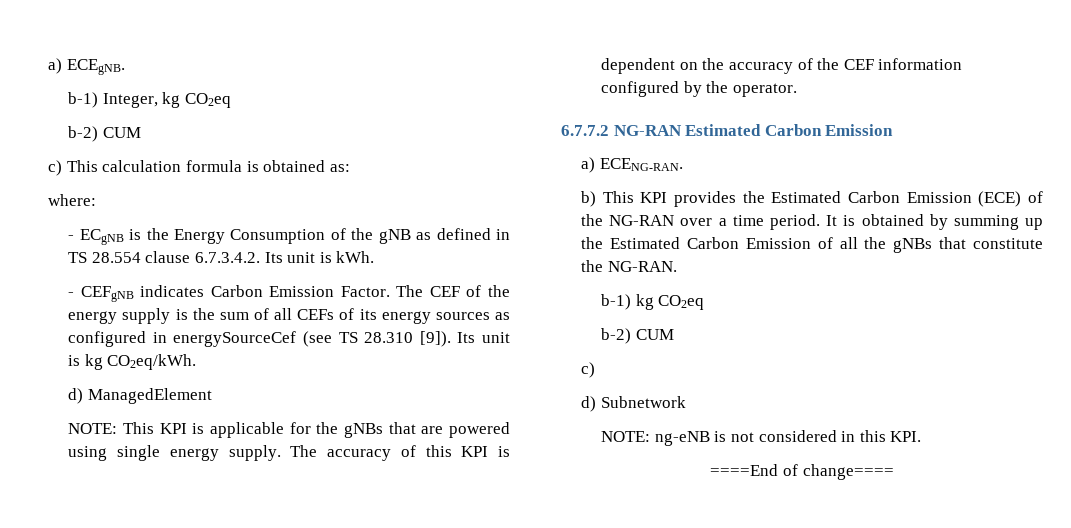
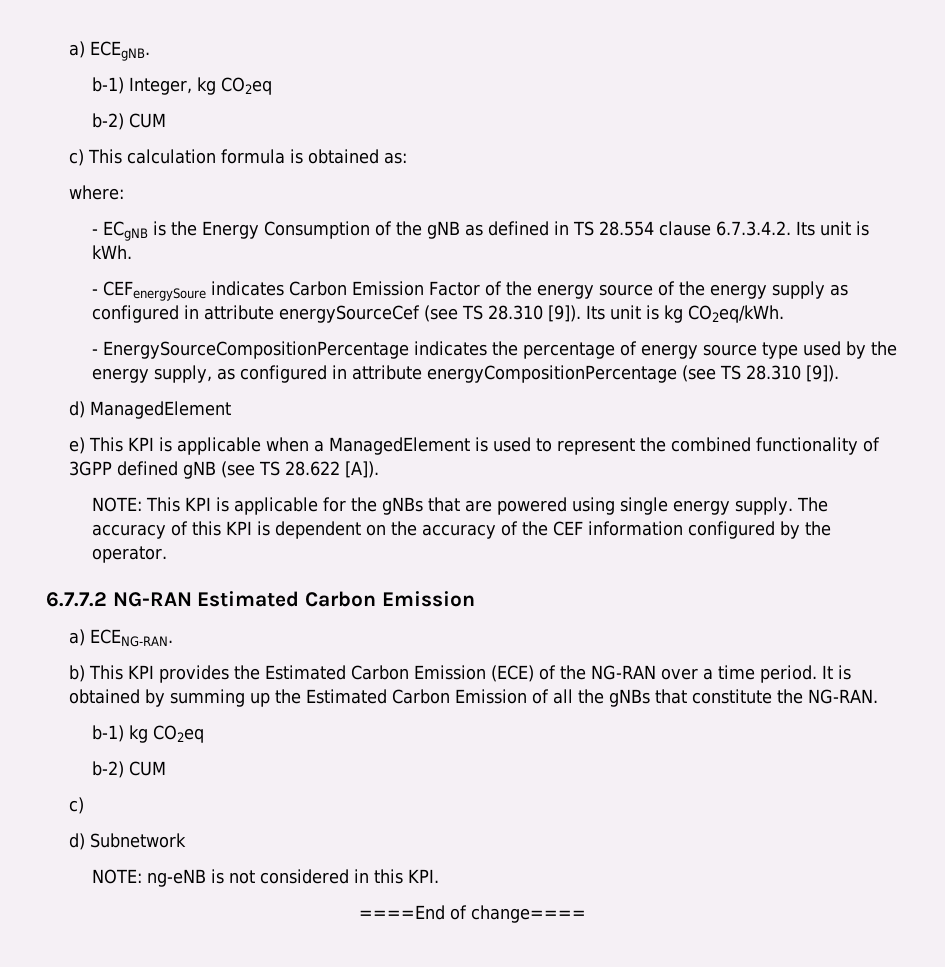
[80,286,134,302] CEFgNB -> [102,281,206,301] CEFenergySoure
[340,285,511,297] [68,308,510,324] [68,331,167,347] Factor. The CEF of the energy supply is the sum of all CEFs of its energy sources as configured in -> [428,281,848,299] [91,305,274,323] Factor of the energy source of the energy supply as configured in attribute
[68,388,212,404] d) ManagedElement -> [91,341,897,359] [91,365,839,383] [68,401,231,419] [68,437,880,455] [68,461,379,479] - EnergySourceCompositionPercentage indicates the percentage of energy source type used by the energy supply, as configured in attribute energyCompositionPercentage (see TS 28.310 [9]). // d) ManagedElement // e) This KPI is applicable when a ManagedElement is used to represent the combined functionality of 3GPP defined gNB (see TS 28.622 [A]).

